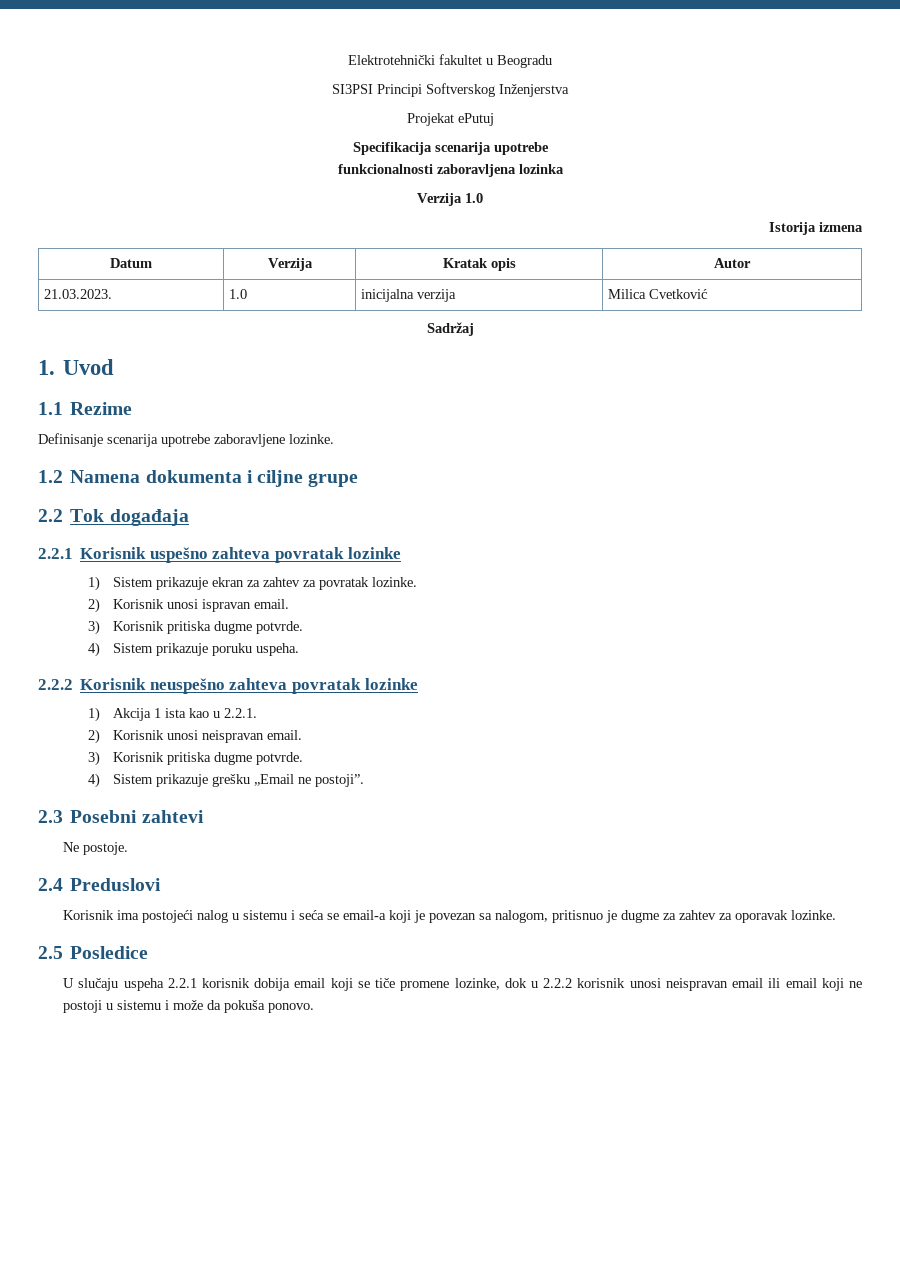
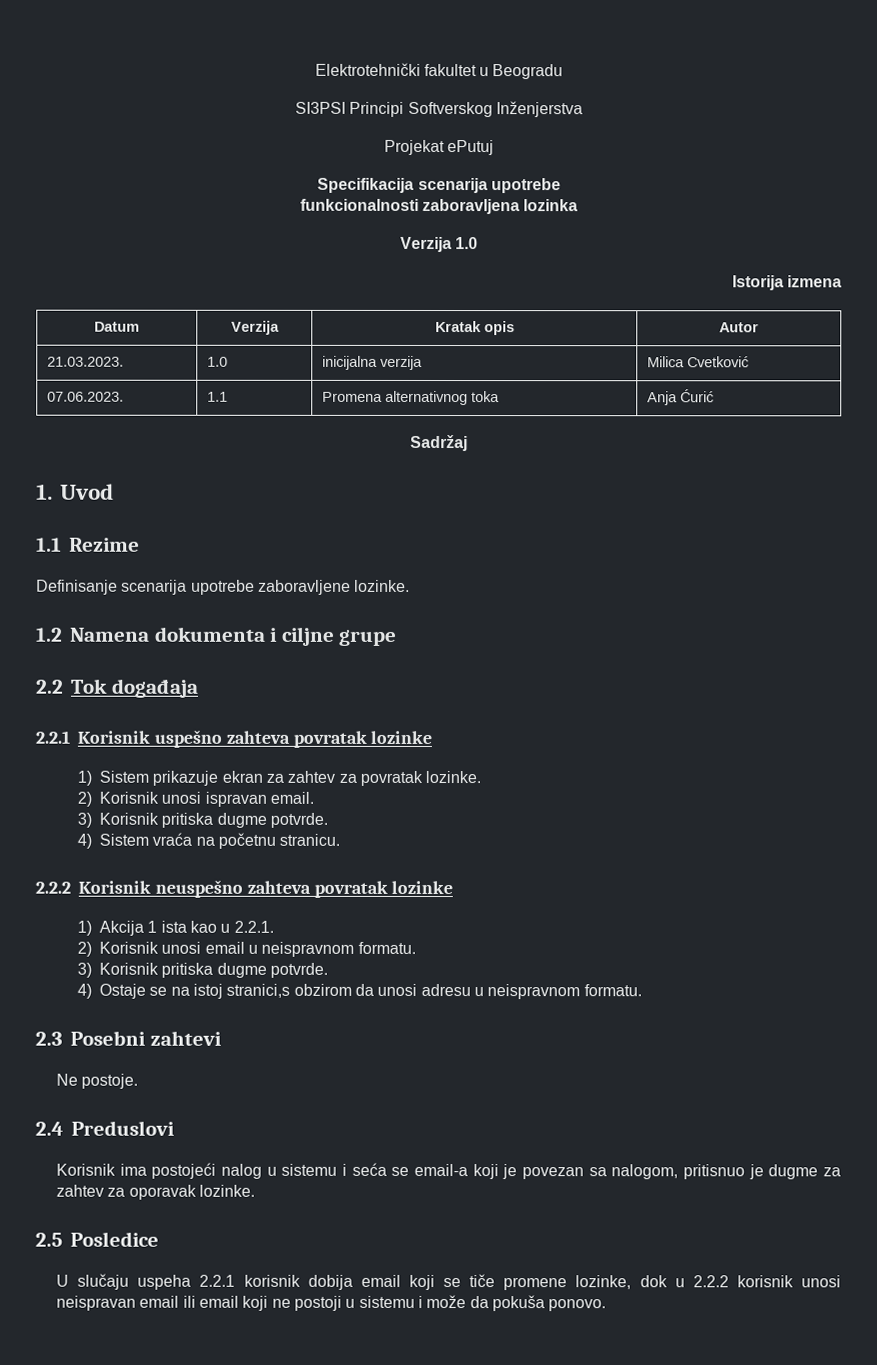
(708, 294) none -> [47,391,125,402] [207,391,229,402] [322,390,501,406] [647,389,715,406] // 07.06.2023. | 1.1 | Promena alternativnog toka | Anja Ćurić
[156,643,300,656] prikazuje poruku uspeha. -> [152,832,341,849] vraća na početnu stranicu.
[202,730,303,743] [88,751,304,766] [88,773,365,788] neispravan email. // 3) Korisnik pritiska dugme potvrde. // 4) Sistem prikazuje grešku „Email ne postoji”. -> [204,941,416,957] [77,962,329,978] [77,983,642,1000] email u neispravnom formatu. // 3) Korisnik pritiska dugme potvrde. // 4) Ostaje se na istoj stranici,s obzirom da unosi adresu u neispravnom formatu.

